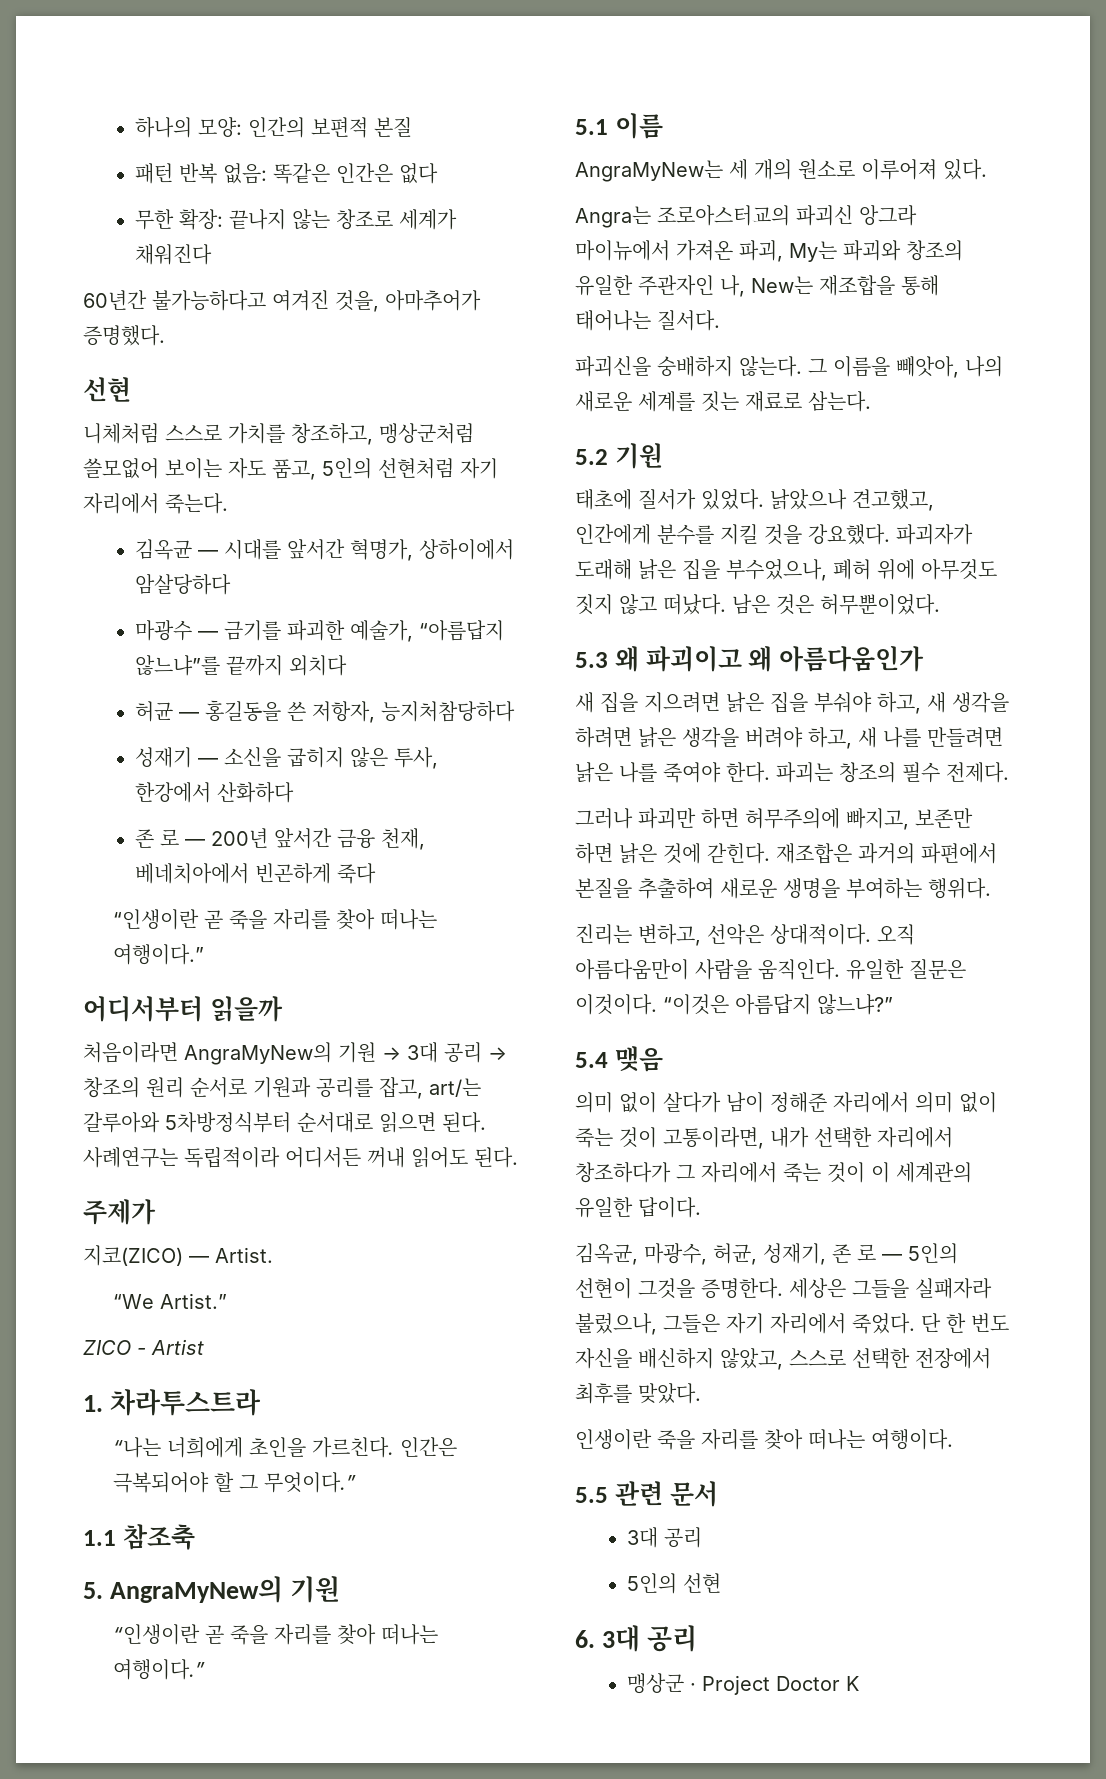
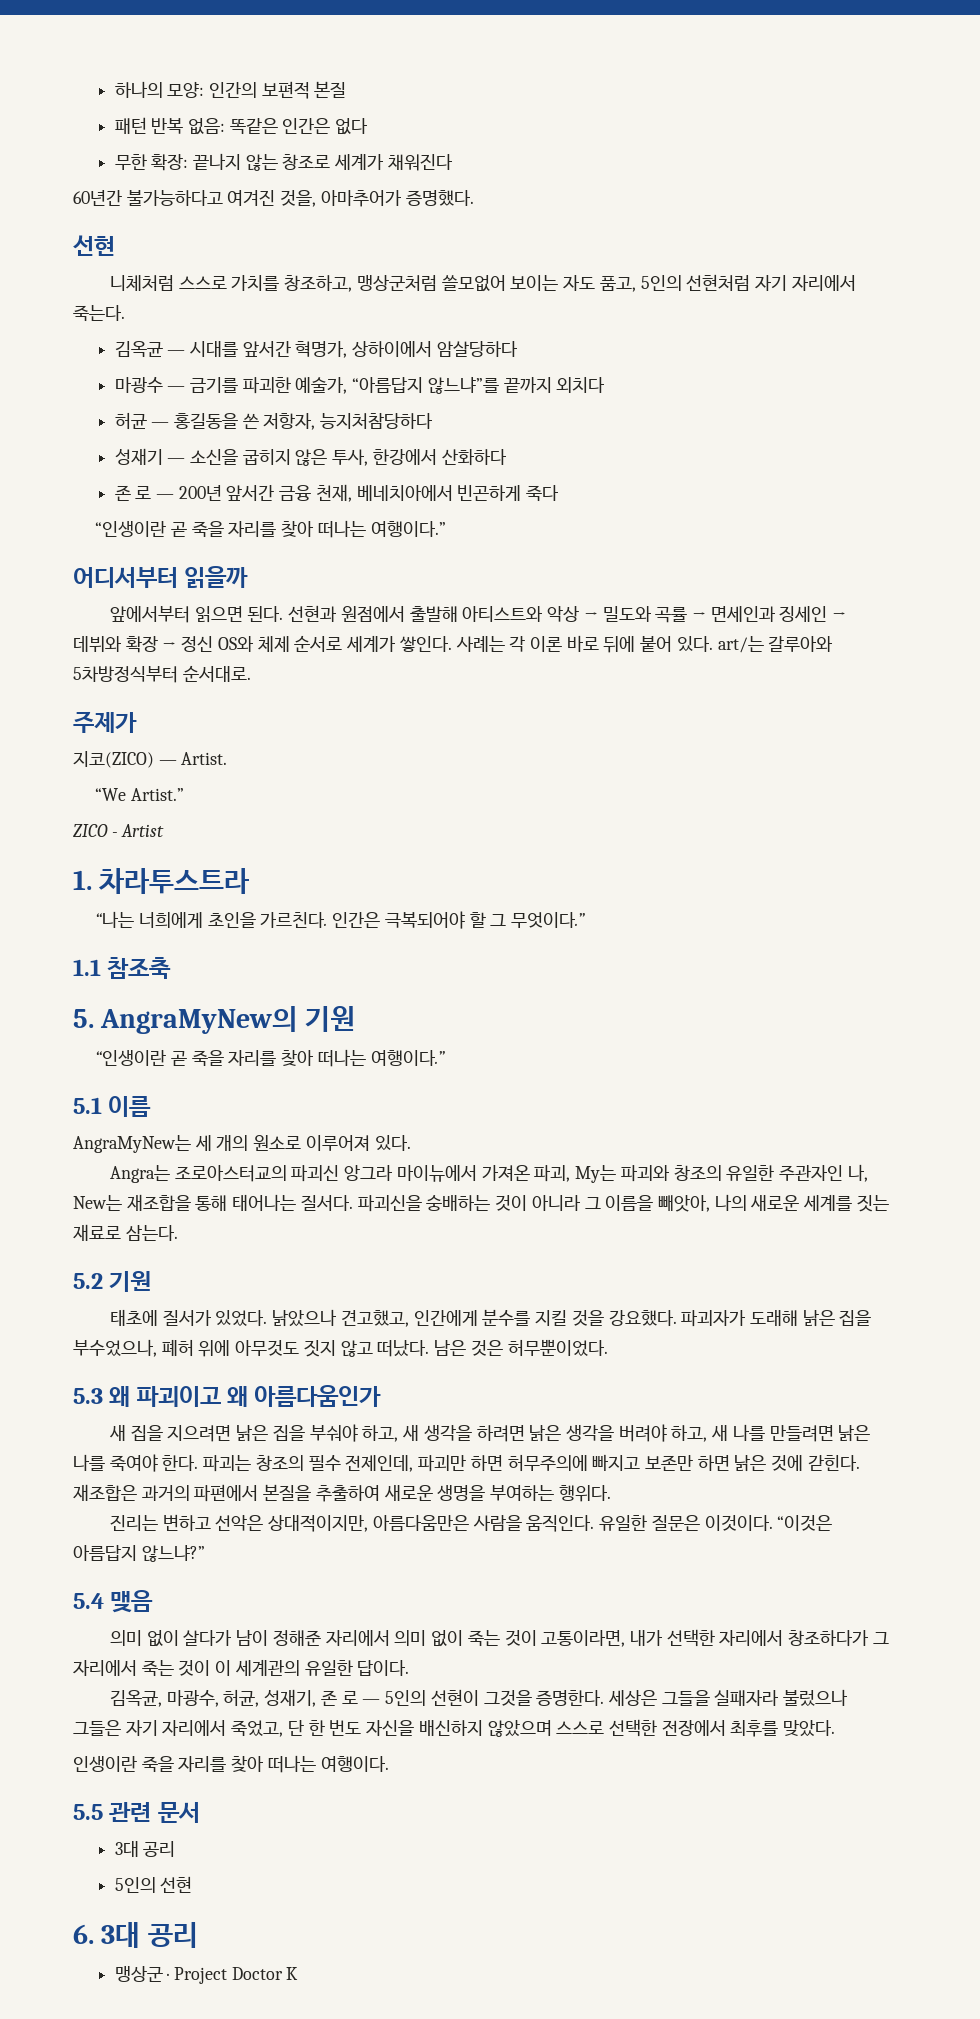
[83,1042,507,1065] [83,1077,481,1099] [83,1112,486,1133] [83,1147,518,1168] 처음이라면 AngraMyNew의 기원 → 3대 공리 → 창조의 원리 순서로 기원과 공리를 잡고, art/는 갈루아와 5차방정식부터 순서대로 읽으면 된다. 사례연구는 독립적이라 어디서든 꺼내 읽어도 된다. -> [109,605,847,623] [73,635,834,653] [73,665,251,683] 앞에서부터 읽으면 된다. 선현과 원점에서 출발해 아티스트와 악상 → 밀도와 곡률 → 면세인과 징세인 → 데뷔와 확장 → 정신 OS와 체제 순서로 세계가 쌓인다. 사례는 각 이론 바로 뒤에 붙어 있다. art/는 갈루아와 5차방정식부터 순서대로.
[575,356,802,377] // 파괴신을 숭배하지 않는다. -> [357,1195,581,1212] 파괴신을 숭배하는 것이 아니라
[946,762,1009,783] [575,808,633,829] 전제다. // 그러나 -> [345,1455,414,1472] 전제인데,
[846,808,909,830] 빠지고, -> [592,1454,641,1471] 빠지고
[638,924,915,946] [575,959,689,980] 변하고, 선악은 상대적이다. 오직 아름다움만이 -> [162,1514,469,1532] 변하고 선악은 상대적이지만, 아름다움만은
[575,1313,657,1335] 불렀으나, -> [783,1689,849,1706] 불렀으나
[852,1313,915,1334] 죽었다. -> [231,1720,284,1737] 죽었고,
[720,1348,783,1370] 않았고, -> [487,1720,552,1737] 않았으며

